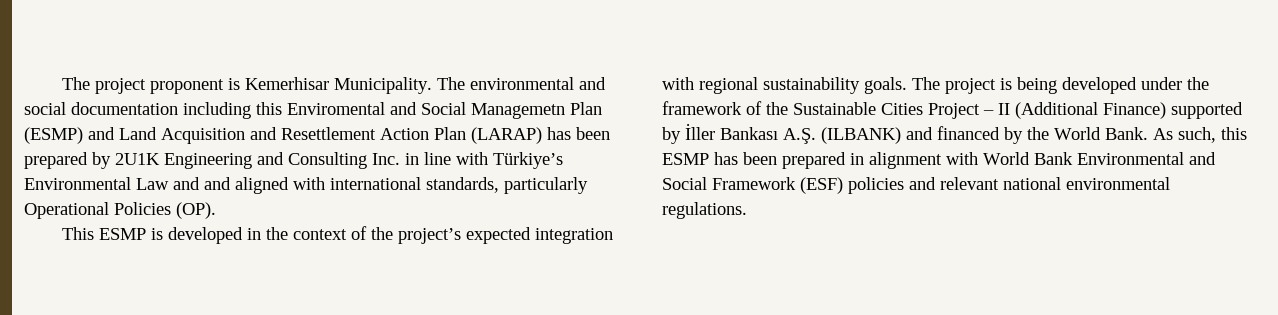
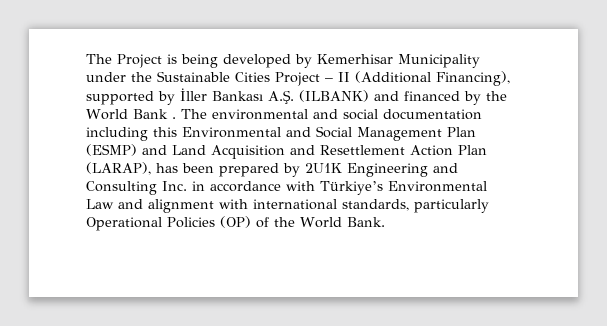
[62,77,607,94] [24,102,602,119] [24,127,610,144] [24,152,563,169] [24,177,588,194] [24,202,216,219] [62,226,614,244] [662,77,1209,94] [662,101,762,115] The project proponent is Kemerhisar Municipality. The environmental and social documentation including this Enviromental and Social Managemetn Plan (ESMP) and Land Acquisition and Resettlement Action Plan (LARAP) has been prepared by 2U1K Engineering and Consulting Inc. in line with Türkiye’s Environmental Law and and aligned with international standards, particularly Operational Policies (OP). // This ESMP is developed in the context of the project’s expected integration with regional sustainability goals. The project is being developed under the framework of -> [86,54,480,68] [86,72,126,82] The Project is being developed by Kemerhisar Municipality under
[1103,102,1166,119] Finance) -> [436,71,510,86] Financing),
[1105,127,1247,143] [662,152,1216,169] [662,177,1170,194] [662,202,747,219] Bank. As such, this ESMP has been prepared in alignment with World Bank Environmental and Social Framework (ESF) policies and relevant national environmental regulations. -> [132,109,482,120] [86,126,476,141] [86,144,487,159] [86,162,458,177] [86,181,487,195] [86,199,489,213] [86,216,385,231] Bank . The environmental and social documentation including this Environmental and Social Management Plan (ESMP) and Land Acquisition and Resettlement Action Plan (LARAP), has been prepared by 2U1K Engineering and Consulting Inc. in accordance with Türkiye’s Environmental Law and alignment with international standards, particularly Operational Policies (OP) of the World Bank.

